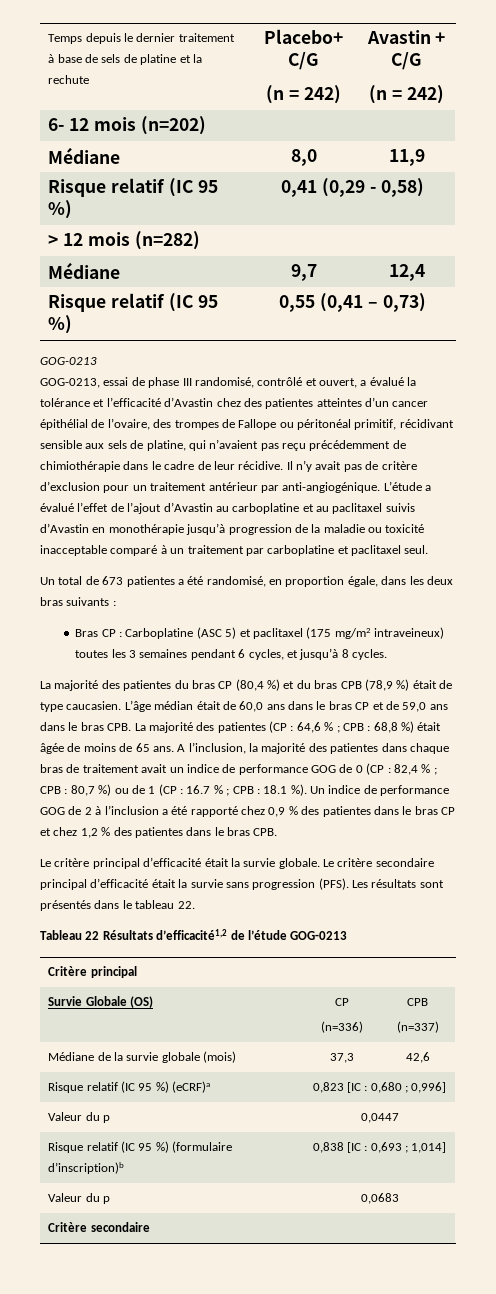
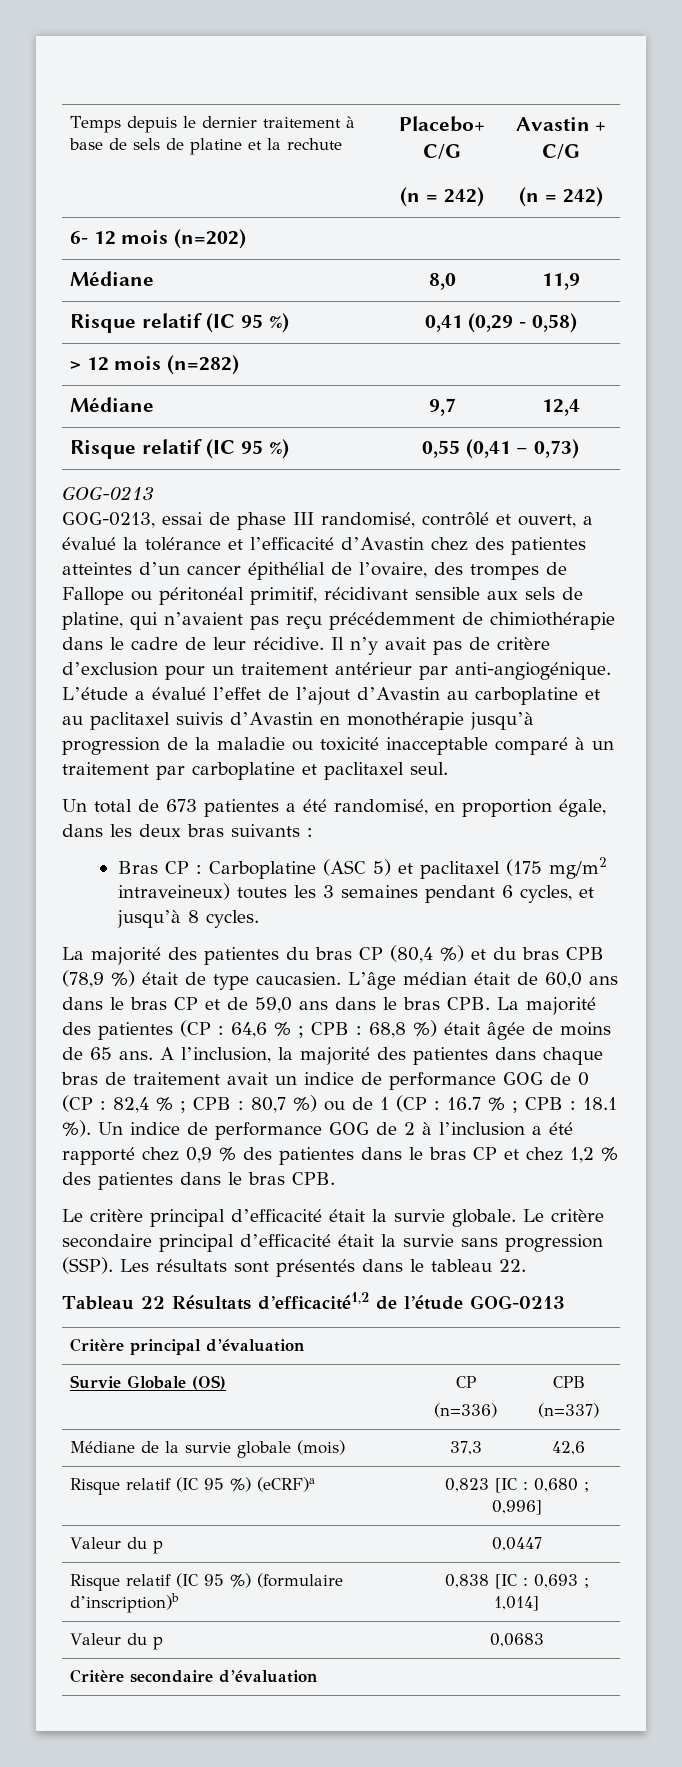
[318,878,349,890] (PFS). -> [62,1257,113,1274] (SSP).
(137, 972) none -> [205,1339,305,1352] d’évaluation
(150, 1227) none -> [218,1670,318,1683] d’évaluation

